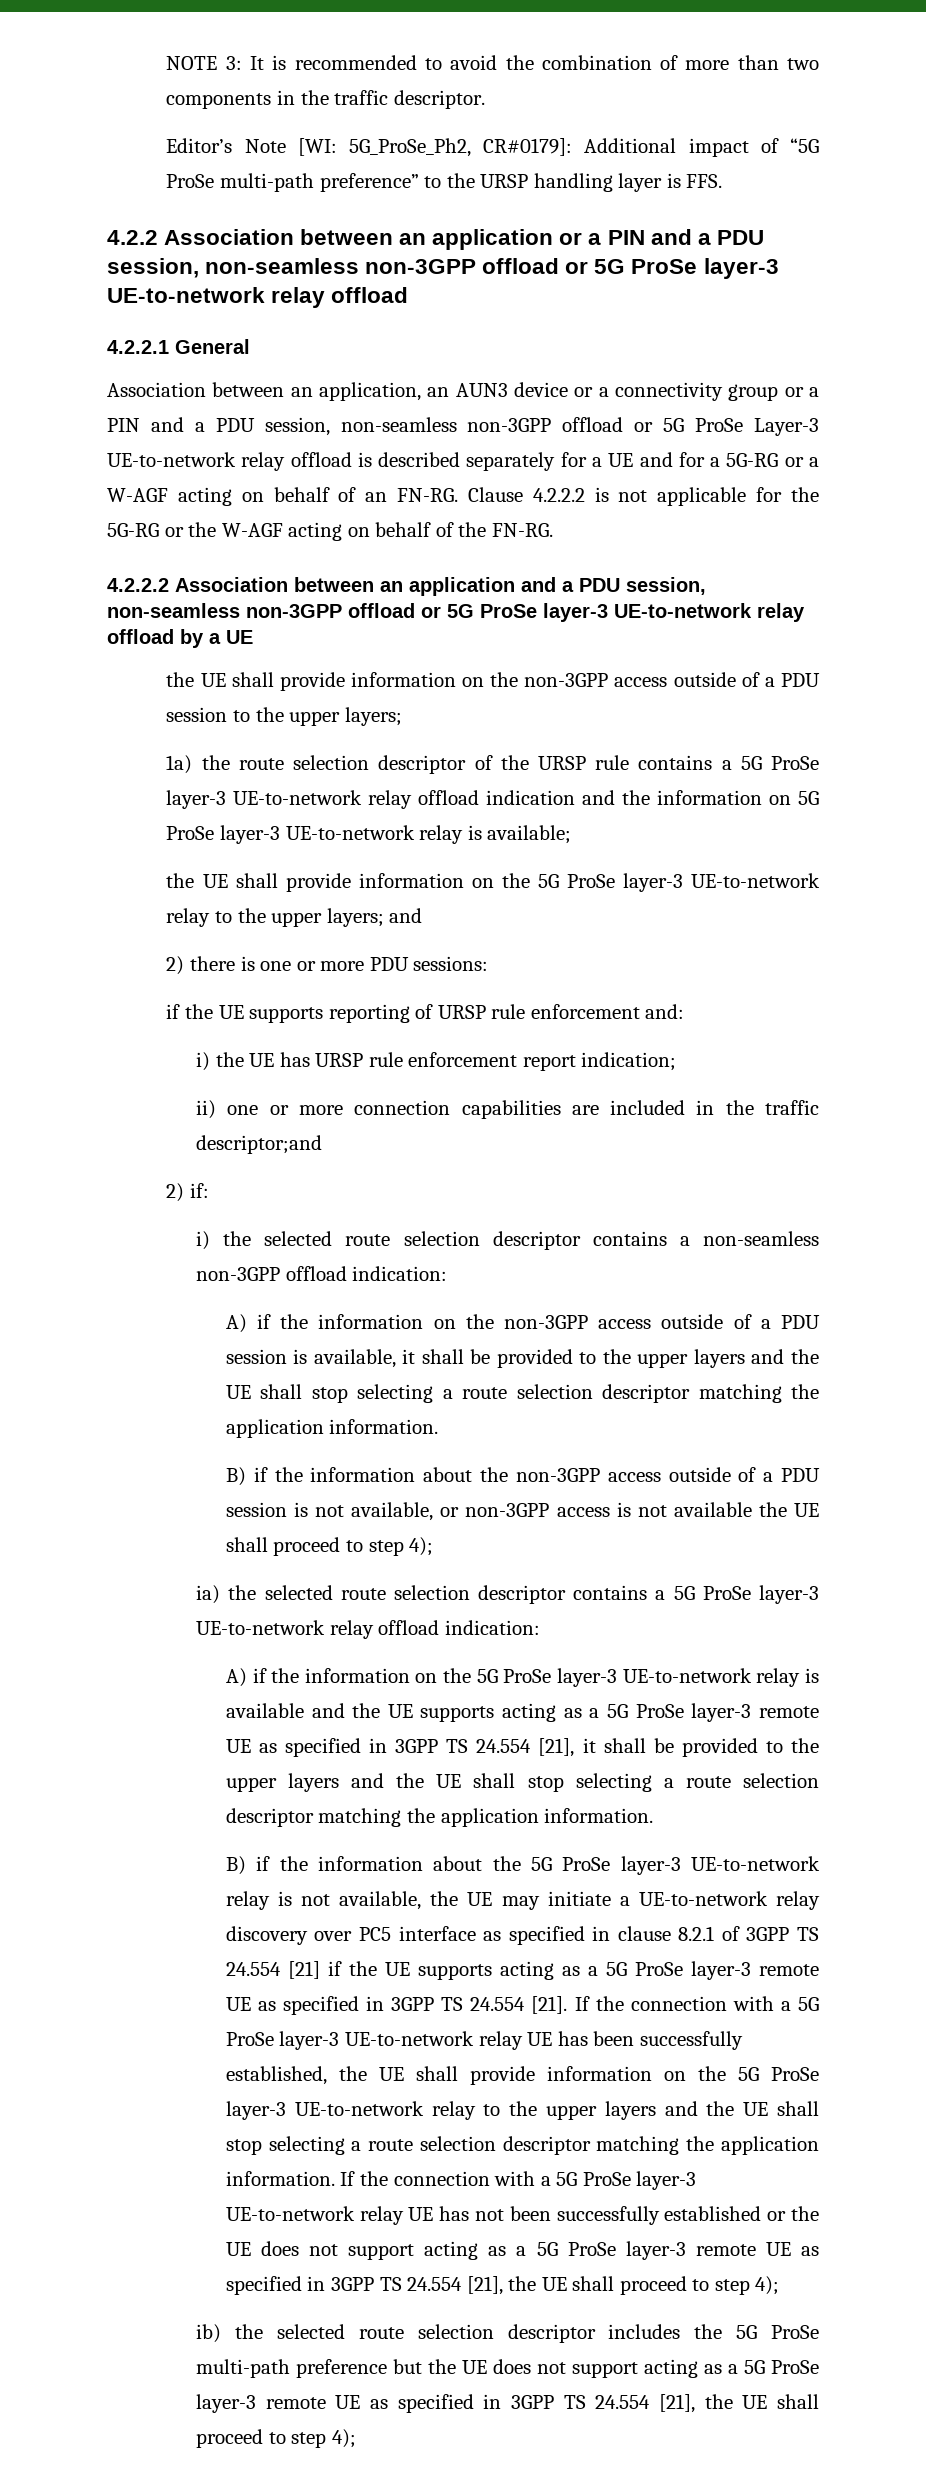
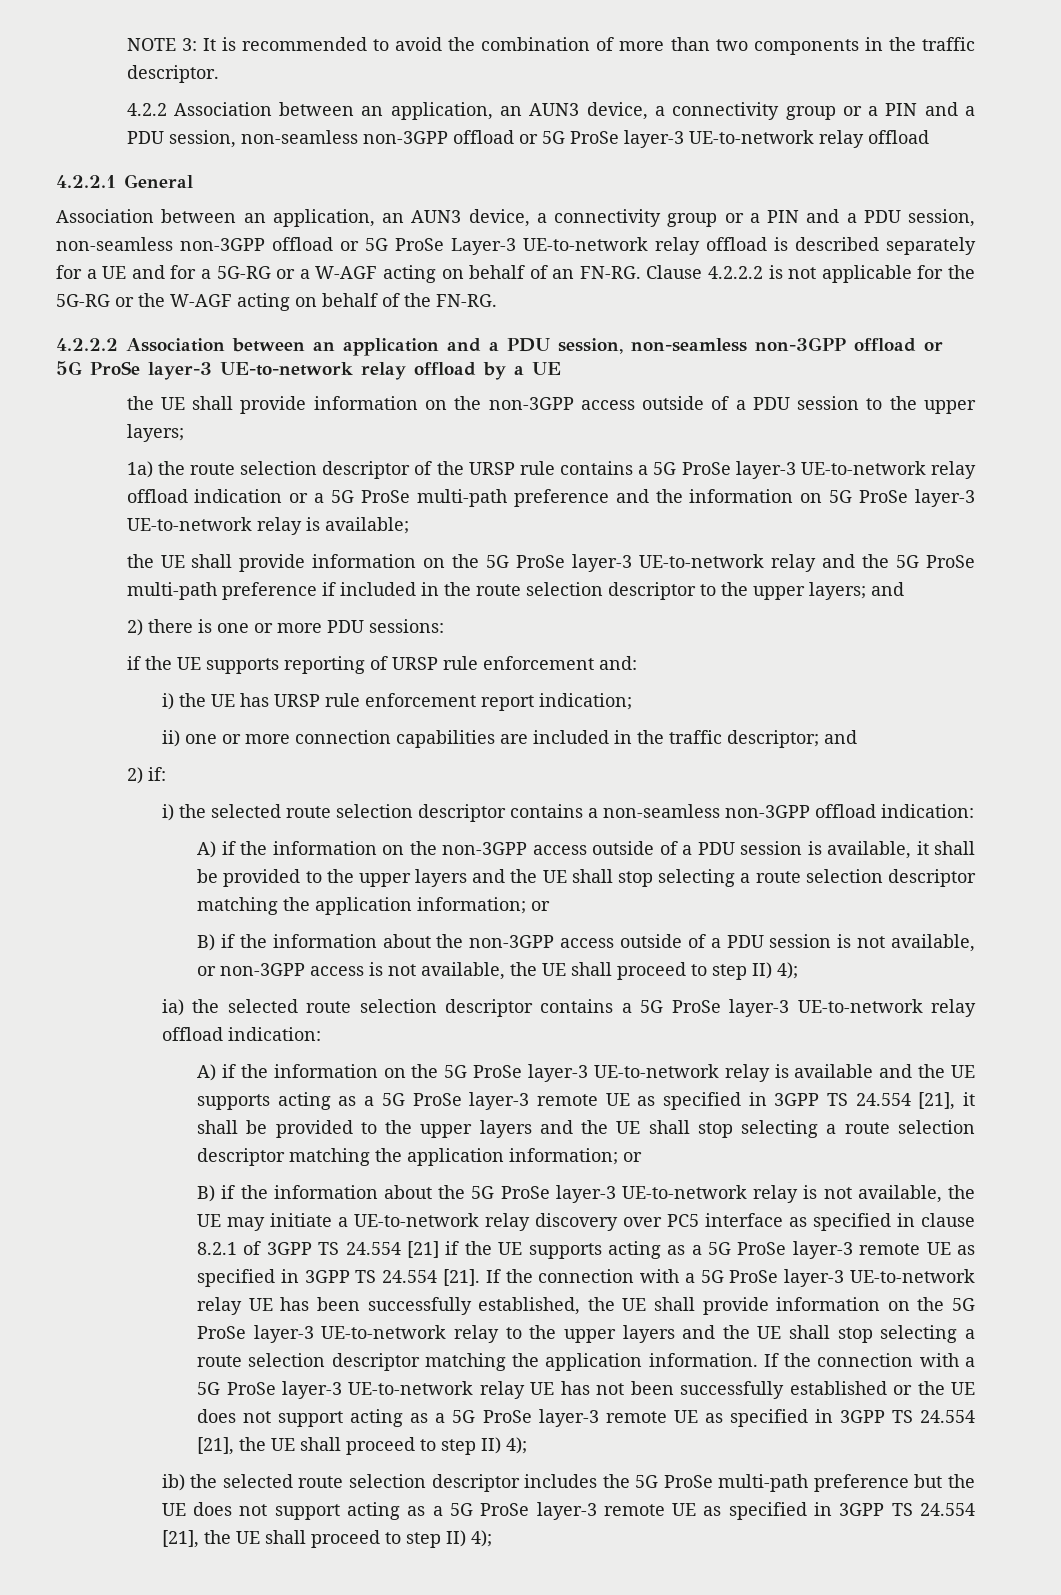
[166,138,819,157] [166,173,723,192] [107,229,554,250] Editor’s Note [WI: 5G_ProSe_Ph2, CR#0179]: Additional impact of “5G ProSe multi-path preference” to the URSP handling layer is FFS. // 4.2.2 Association between an application -> [126,102,836,120] 4.2.2 Association between an application, an AUN3 device, a connectivity group
[514,382,594,397] device or -> [468,209,530,227] device,
(576, 797) none -> [289,489,609,507] or a 5G ProSe multi-path preference
(211, 917) none -> [822,554,975,568] [126,582,696,600] and the 5G ProSe multi-path preference if included in the route selection descriptor
[196,1135,323,1154] descriptor;and -> [726,730,857,748] descriptor; and
[329,1419,439,1434] information. -> [417,897,551,914] information; or
[673,1502,819,1517] [225,1537,404,1556] available the UE shall proceed to step -> [421,962,773,980] available, the UE shall proceed to step II)
[544,1808,654,1823] information. -> [509,1148,643,1165] information; or
(750, 2287) none -> [481,1437,502,1454] II)
(327, 2440) none -> [445,1530,466,1547] II)

